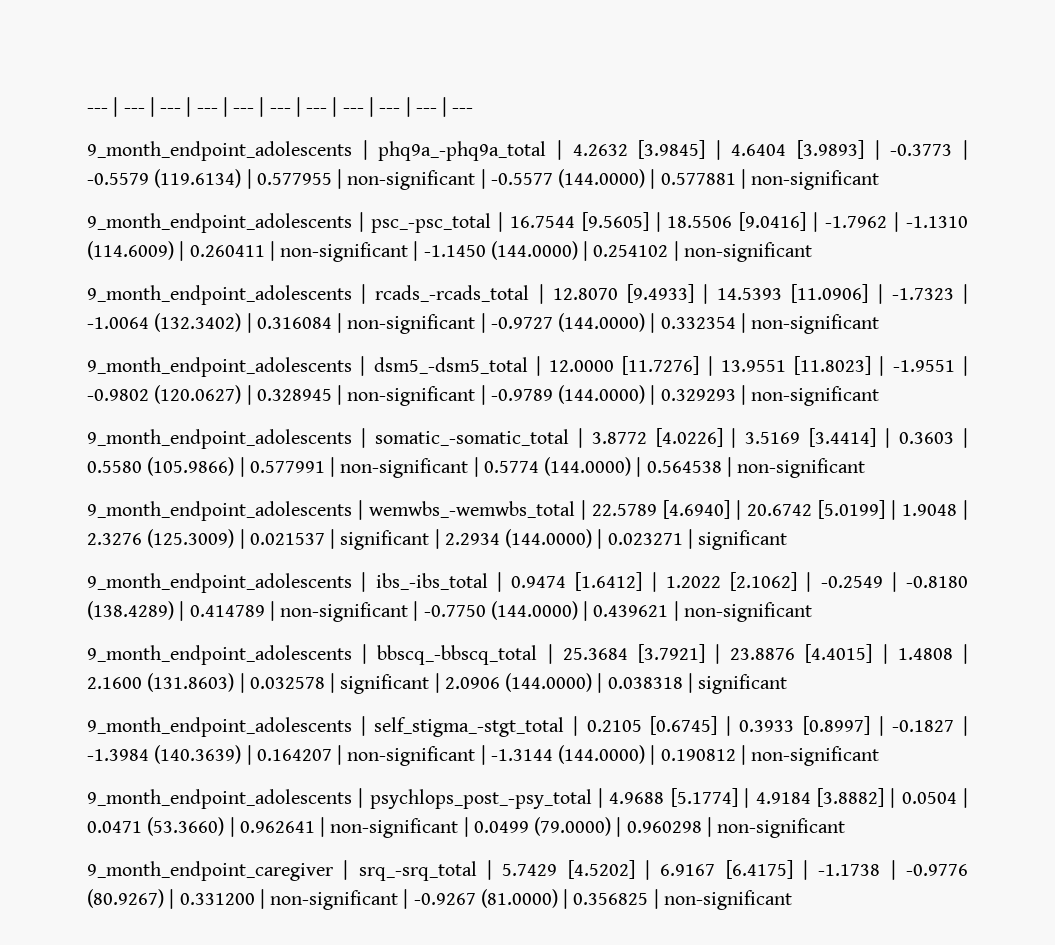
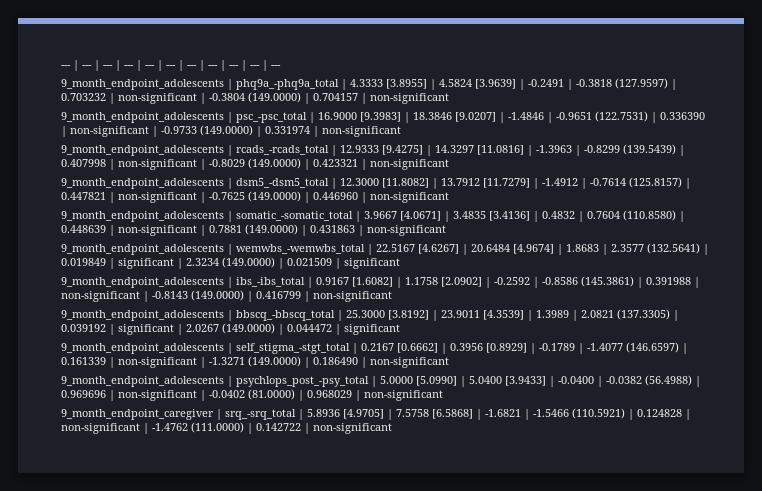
[572,140,968,160] [87,169,736,190] 4.2632 [3.9845] | 4.6404 [3.9893] | -0.3773 | -0.5579 (119.6134) | 0.577955 | non-significant | -0.5577 (144.0000) | 0.577881 -> [350,78,677,90] [61,92,358,104] 4.3333 [3.8955] | 4.5824 [3.9639] | -0.2491 | -0.3818 (127.9597) | 0.703232 | non-significant | -0.3804 (149.0000) | 0.704157
[509,212,968,232] [87,241,669,262] 16.7544 [9.5605] | 18.5506 [9.0416] | -1.7962 | -1.1310 (114.6009) | 0.260411 | non-significant | -1.1450 (144.0000) | 0.254102 -> [318,111,705,123] [61,125,310,137] 16.9000 [9.3983] | 18.3846 [9.0207] | -1.4846 | -0.9651 (122.7531) | 0.336390 | non-significant | -0.9733 (149.0000) | 0.331974
[552,284,968,304] [87,313,736,334] 12.8070 [9.4933] | 14.5393 [11.0906] | -1.7323 | -1.0064 (132.3402) | 0.316084 | non-significant | -0.9727 (144.0000) | 0.332354 -> [340,144,685,156] [61,158,358,170] 12.9333 [9.4275] | 14.3297 [11.0816] | -1.3963 | -0.8299 (139.5439) | 0.407998 | non-significant | -0.8029 (149.0000) | 0.423321
[549,356,968,376] [87,385,736,406] 12.0000 [11.7276] | 13.9551 [11.8023] | -1.9551 | -0.9802 (120.0627) | 0.328945 | non-significant | -0.9789 (144.0000) | 0.329293 -> [340,177,691,189] [61,191,358,203] 12.3000 [11.8082] | 13.7912 [11.7279] | -1.4912 | -0.7614 (125.8157) | 0.447821 | non-significant | -0.7625 (149.0000) | 0.446960
[591,428,968,448] [87,457,722,478] 3.8772 [4.0226] | 3.5169 [3.4414] | 0.3603 | 0.5580 (105.9866) | 0.577991 | non-significant | 0.5774 (144.0000) | 0.564538 -> [364,210,685,222] [61,224,355,236] 3.9667 [4.0671] | 3.4835 [3.4136] | 0.4832 | 0.7604 (110.8580) | 0.448639 | non-significant | 0.7881 (149.0000) | 0.431863
[592,500,968,520] [87,529,683,550] 22.5789 [4.6940] | 20.6742 [5.0199] | 1.9048 | 2.3276 (125.3009) | 0.021537 | significant | 2.2934 (144.0000) | 0.023271 -> [376,243,709,255] [61,257,332,269] 22.5167 [4.6267] | 20.6484 [4.9674] | 1.8683 | 2.3577 (132.5641) | 0.019849 | significant | 2.3234 (149.0000) | 0.021509
[511,572,968,592] [87,601,669,622] 0.9474 [1.6412] | 1.2022 [2.1062] | -0.2549 | -0.8180 (138.4289) | 0.414789 | non-significant | -0.7750 (144.0000) | 0.439621 -> [316,276,700,288] [61,290,301,302] 0.9167 [1.6082] | 1.1758 [2.0902] | -0.2592 | -0.8586 (145.3861) | 0.391988 | non-significant | -0.8143 (149.0000) | 0.416799
[562,644,969,664] [87,673,683,694] 25.3684 [3.7921] | 23.8876 [4.4015] | 1.4808 | 2.1600 (131.8603) | 0.032578 | significant | 2.0906 (144.0000) | 0.038318 -> [346,309,679,321] [61,323,332,335] 25.3000 [3.8192] | 23.9011 [4.3539] | 1.3989 | 2.0821 (137.3305) | 0.039192 | significant | 2.0267 (149.0000) | 0.044472
[586,716,968,736] [87,745,736,766] 0.2105 [0.6745] | 0.3933 [0.8997] | -0.1827 | -1.3984 (140.3639) | 0.164207 | non-significant | -1.3144 (144.0000) | 0.190812 -> [361,342,688,354] [61,356,358,368] 0.2167 [0.6662] | 0.3956 [0.8929] | -0.1789 | -1.4077 (146.6597) | 0.161339 | non-significant | -1.3271 (149.0000) | 0.186490
[609,788,969,808] [87,817,702,838] 4.9688 [5.1774] | 4.9184 [3.8882] | 0.0504 | 0.0471 (53.3660) | 0.962641 | non-significant | 0.0499 (79.0000) | 0.960298 -> [380,375,701,387] [61,389,352,401] 5.0000 [5.0990] | 5.0400 [3.9433] | -0.0400 | -0.0382 (56.4988) | 0.969696 | non-significant | -0.0402 (81.0000) | 0.968029
[502,860,969,880] [87,889,649,910] 5.7429 [4.5202] | 6.9167 [6.4175] | -1.1738 | -0.9776 (80.9267) | 0.331200 | non-significant | -0.9267 (81.0000) | 0.356825 -> [307,408,691,420] [61,422,301,434] 5.8936 [4.9705] | 7.5758 [6.5868] | -1.6821 | -1.5466 (110.5921) | 0.124828 | non-significant | -1.4762 (111.0000) | 0.142722

